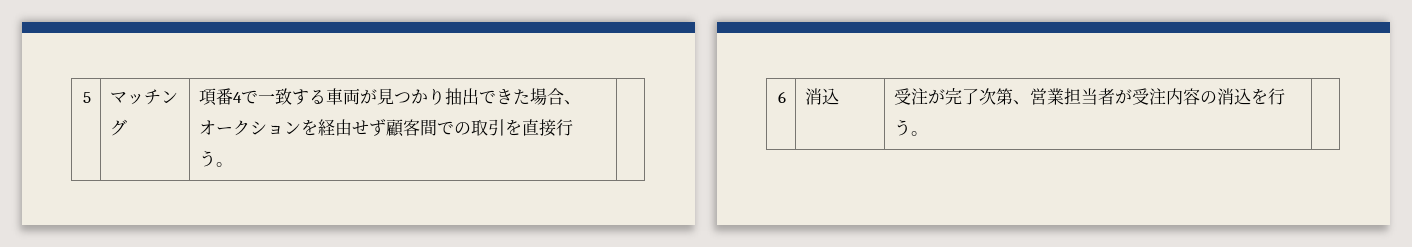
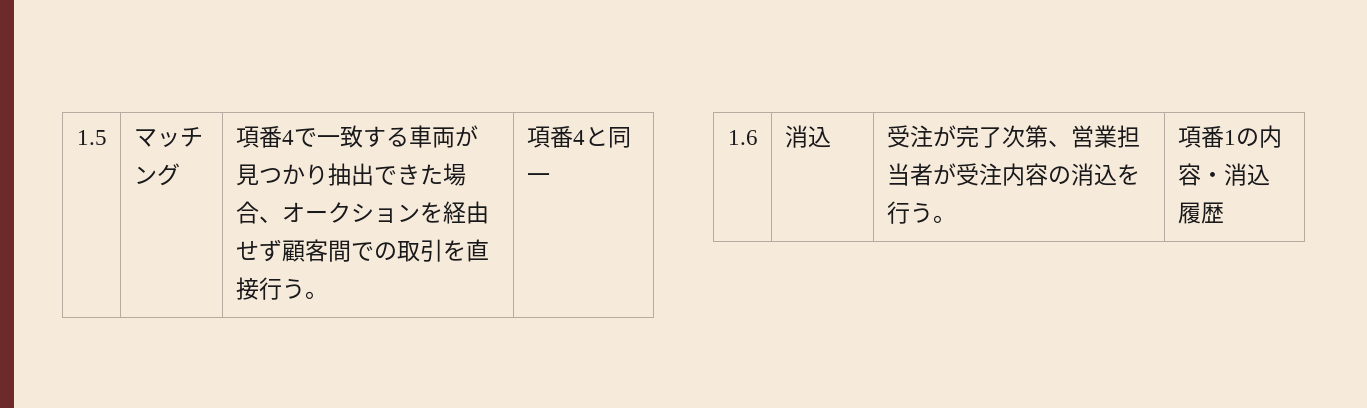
[82,92,91,103] 5 -> [77,130,108,145] 1.5
[777,91,786,103] // 6 -> [526,125,631,148] [526,173,550,183] [728,130,759,145] 項番4と同一 // 1.6
(929, 133) none -> [1177,125,1282,148] [1177,163,1270,186] [1177,202,1224,224] 項番1の内容・消込履歴

